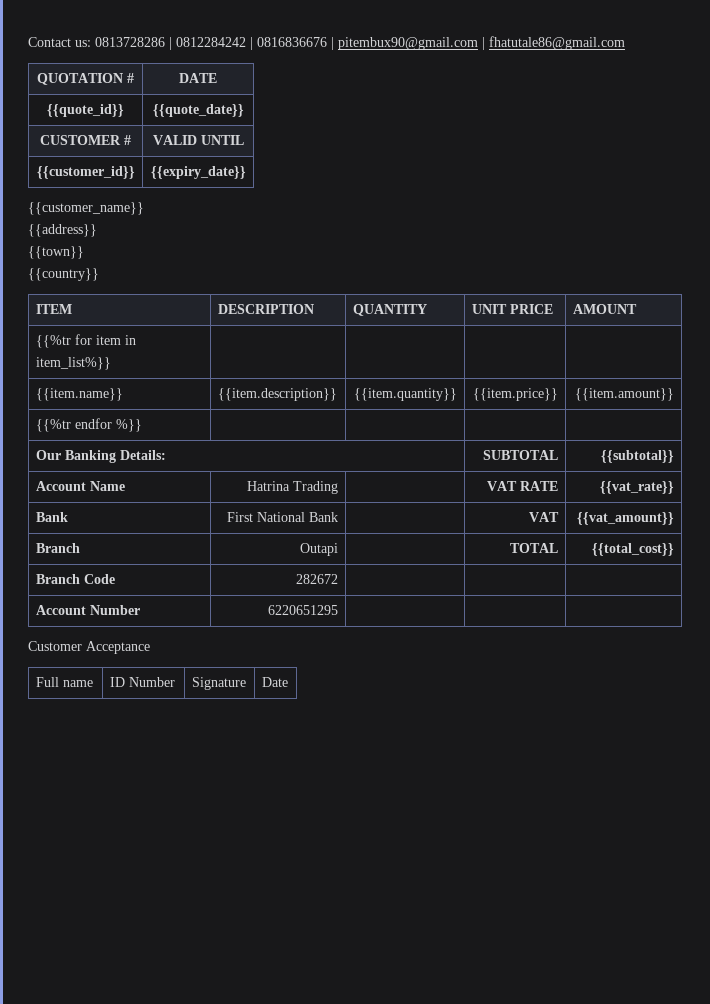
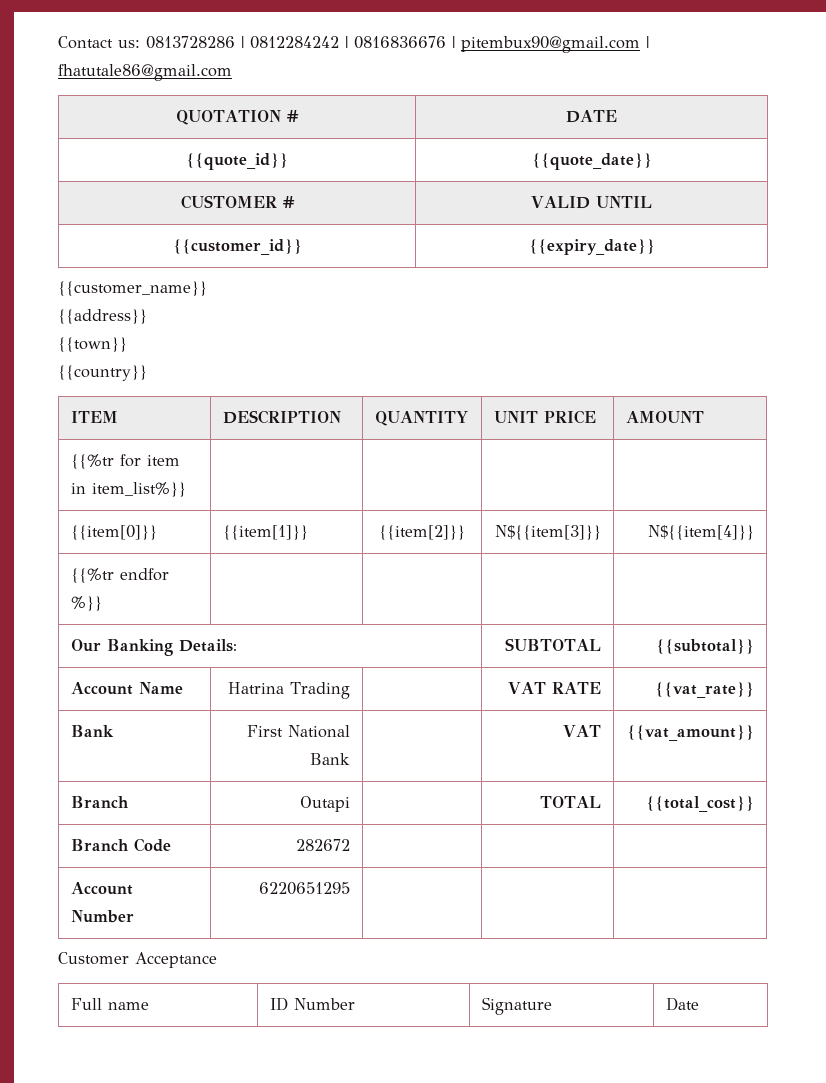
[35,388,123,401] [217,388,337,401] [353,388,457,401] [473,388,559,401] [575,388,675,401] {{item.name}} | {{item.description}} | {{item.quantity}} | {{item.price}} | {{item.amount}} -> [70,525,157,540] [222,525,308,540] [379,525,465,540] [495,525,602,540] [648,525,755,540] {{item[0]}} | {{item[1]}} | {{item[2]}} | N${{item[3]}} | N${{item[4]}}

